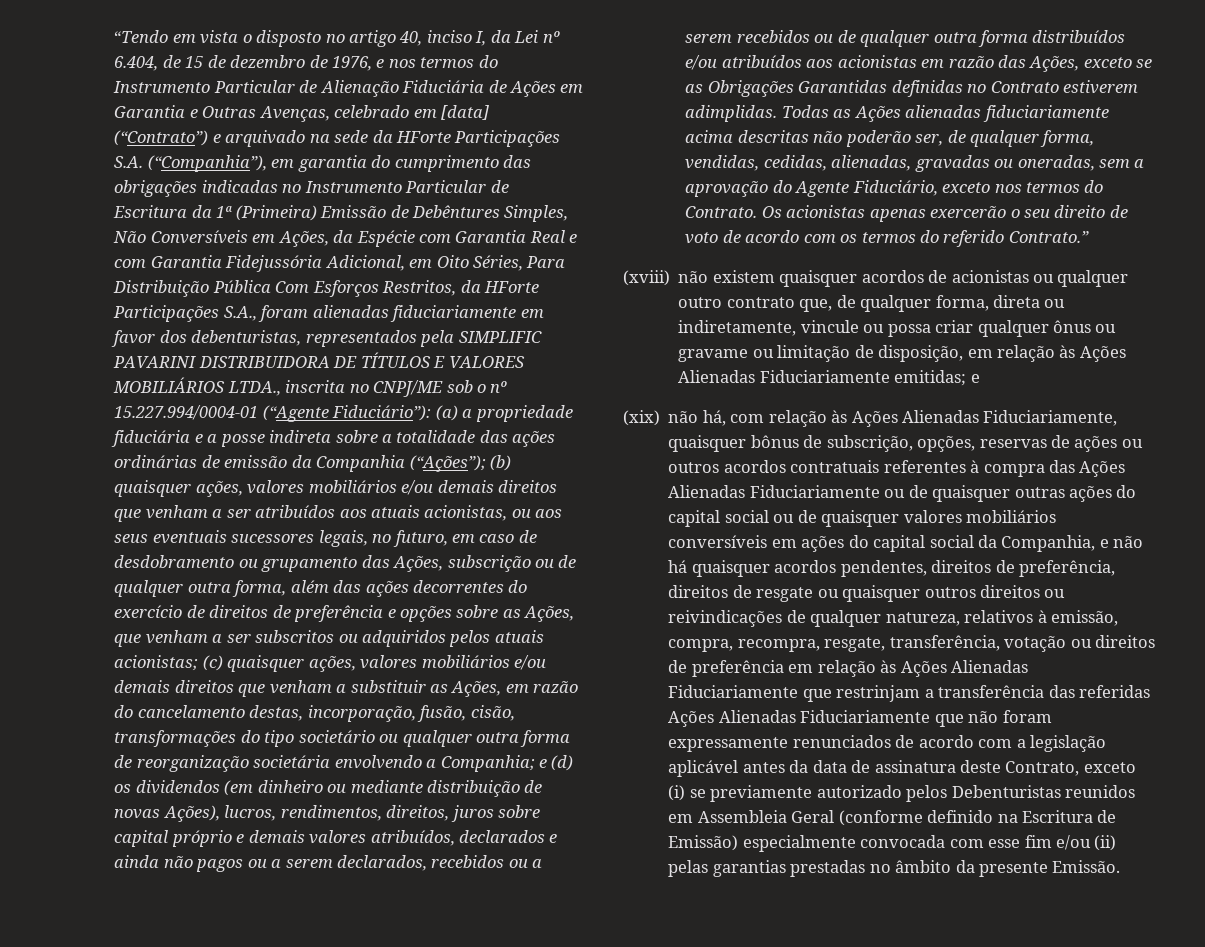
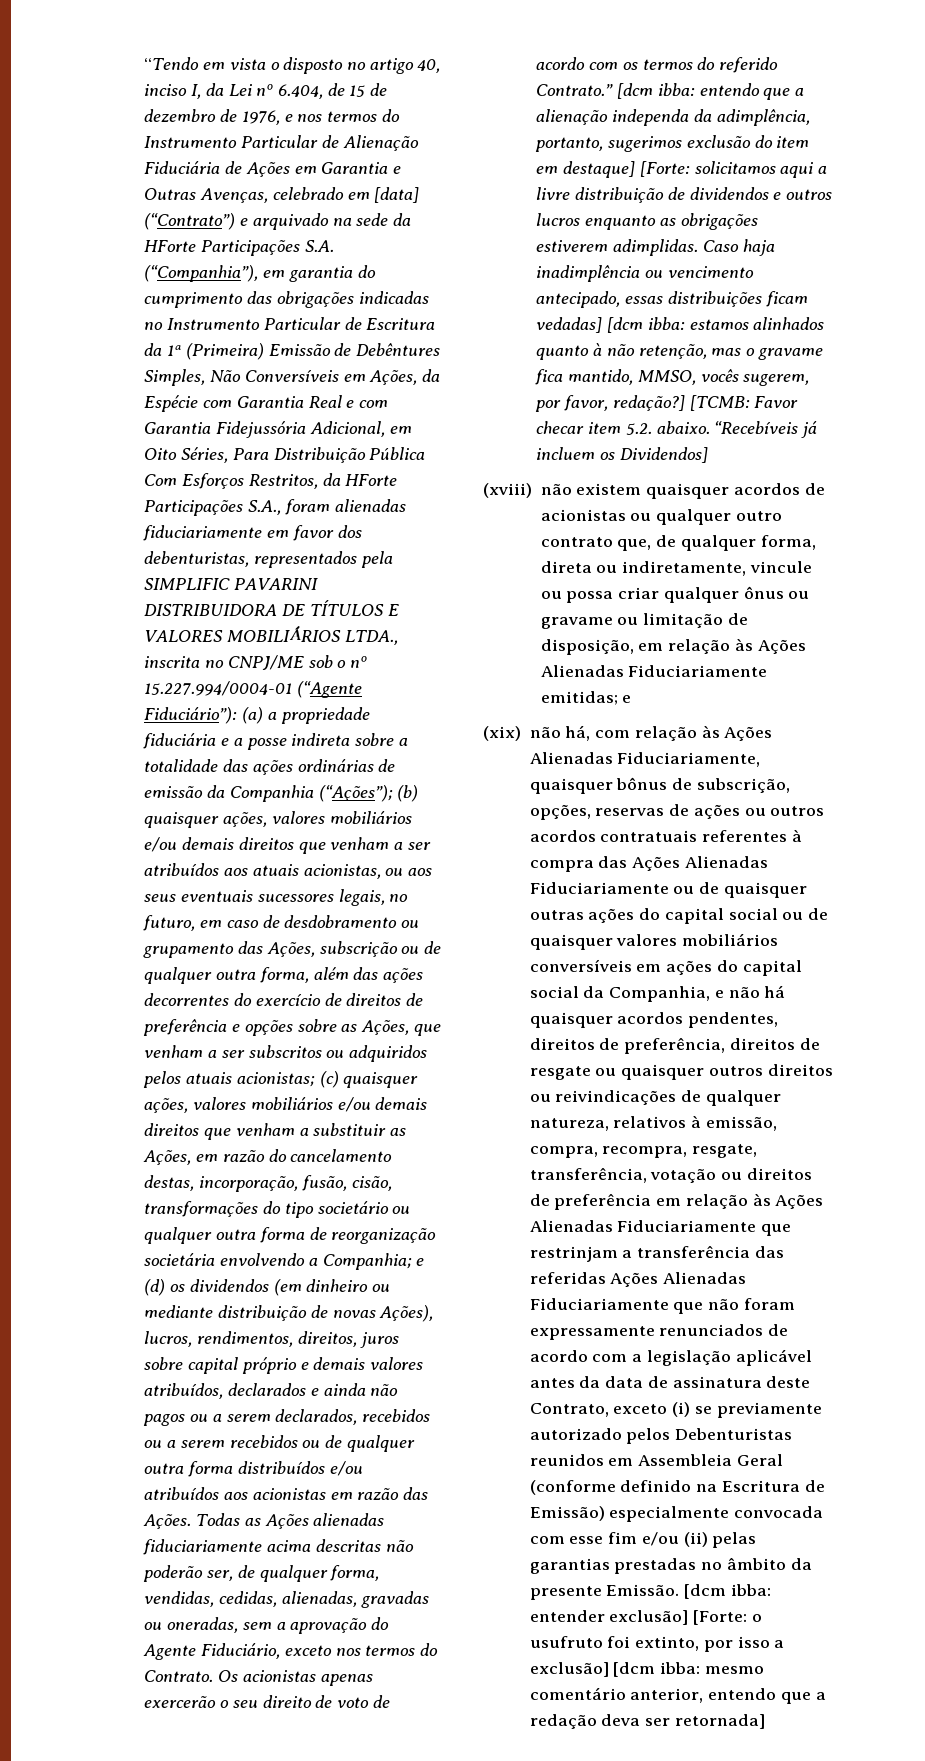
[1029,56,1153,72] [685,80,1138,97] [685,105,778,122] Ações, exceto se as Obrigações Garantidas definidas no Contrato estiverem adimplidas. -> [143,1514,192,1529] Ações.
(1089, 237) none -> [617,83,804,100] [536,109,810,126] [535,135,810,152] [536,161,827,178] [536,187,832,203] [536,213,758,230] [536,239,775,256] [536,265,754,282] [536,291,808,308] [536,317,825,333] [536,343,823,360] [535,369,810,386] [535,395,799,412] [536,421,817,438] [536,447,708,463] [dcm ibba: entendo que a alienação independa da adimplência, portanto, sugerimos exclusão do item em destaque] [Forte: solicitamos aqui a livre distribuição de dividendos e outros lucros enquanto as obrigações estiverem adimplidas. Caso haja inadimplência ou vencimento antecipado, essas distribuições ficam vedadas] [dcm ibba: estamos alinhados quanto à não retenção, mas o gravame fica mantido, MMSO, vocês sugerem, por favor, redação?] [TCMB: Favor checar item 5.2. abaixo. “Recebíveis já incluem os Dividendos]
(1121, 866) none -> [684,1584,771,1599] [529,1610,762,1625] [529,1636,785,1652] [529,1662,764,1677] [529,1687,826,1704] [529,1714,765,1729] [dcm ibba: entender exclusão] [Forte: o usufruto foi extinto, por isso a exclusão] [dcm ibba: mesmo comentário anterior, entendo que a redação deva ser retornada]

